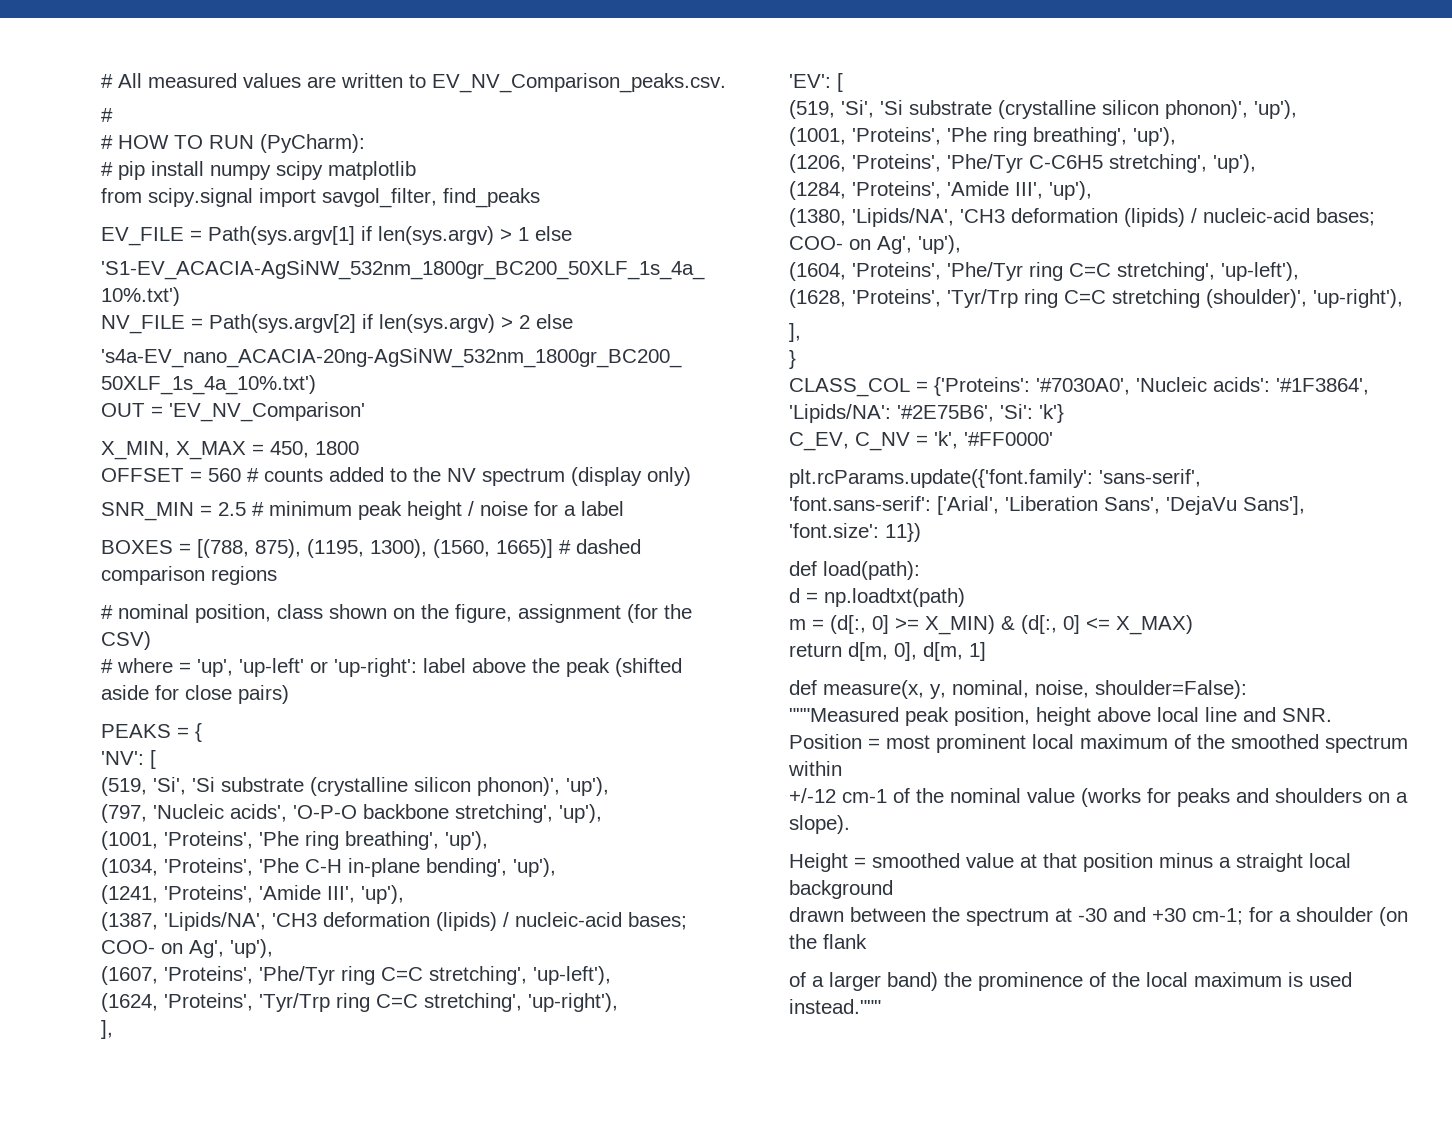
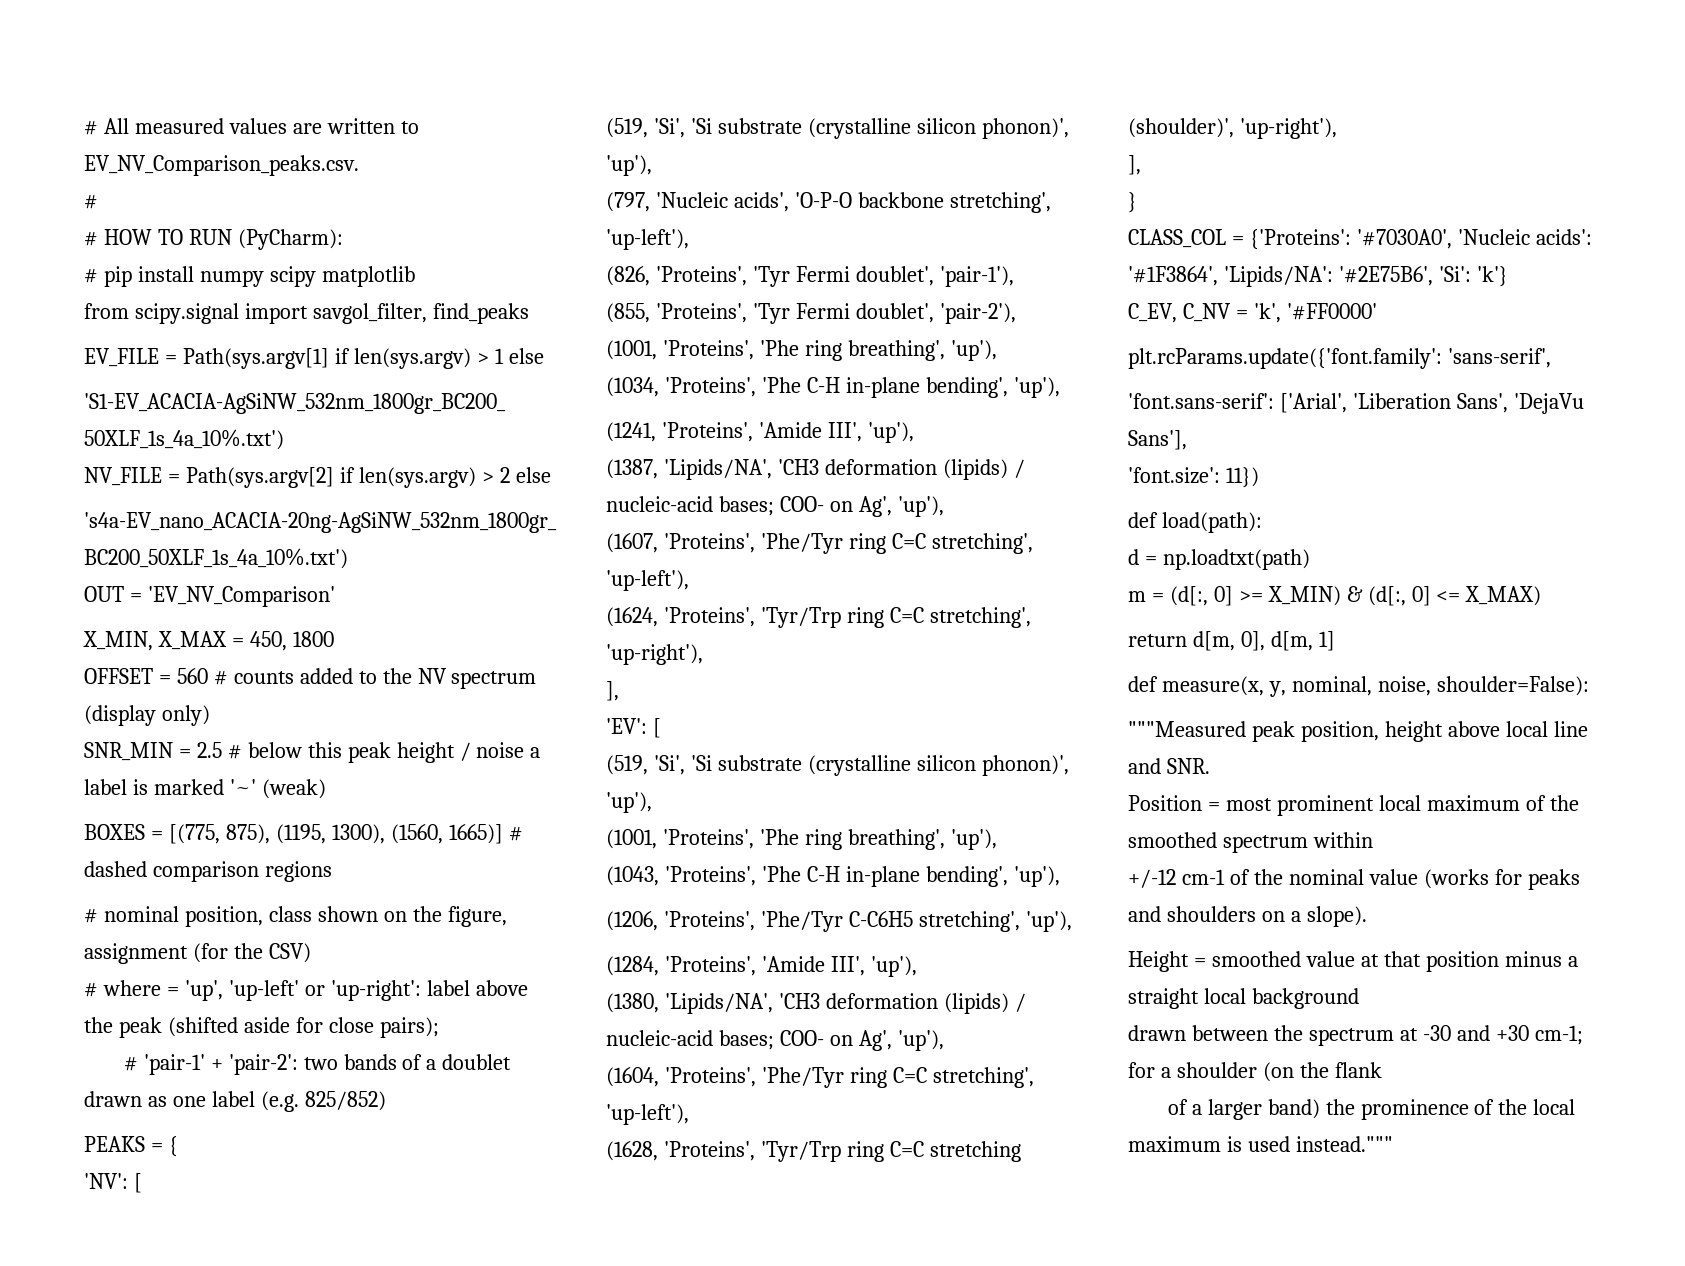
[269,501,352,516] minimum -> [247,742,342,758] below this
[534,501,558,516] for -> (525, 750) none
(624, 508) none -> [132,779,326,799] is marked '~' (weak)
[197,539,249,558] [(788, -> [168,824,220,844] [(775,
[238,685,289,704] pairs) -> [379,1017,439,1038] [123,1054,512,1075] [84,1091,386,1112] pairs); // # 'pair-1' + 'pair-2': two bands of a doublet drawn as one label (e.g. 825/852)
[559,804,602,823] 'up'), -> [606,229,689,250] [606,266,1014,287] [606,303,1016,324] 'up-left'), // (826, 'Proteins', 'Tyr Fermi doublet', 'pair-1'), // (855, 'Proteins', 'Tyr Fermi doublet', 'pair-2'),
(1176, 136) none -> [606,866,1060,887] // (1043, 'Proteins', 'Phe C-H in-plane bending', 'up'),

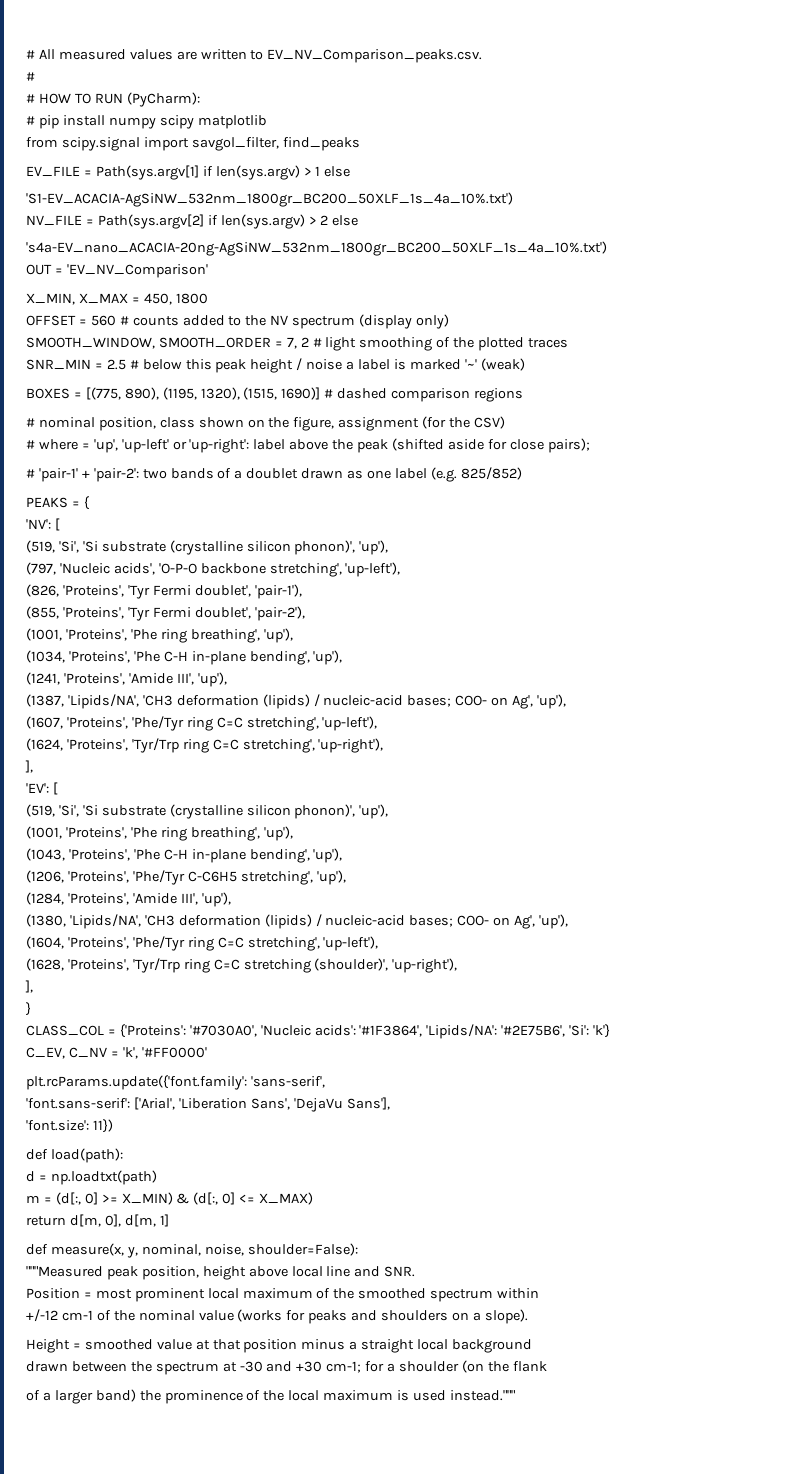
(210, 715) none -> [26,337,569,351] // SMOOTH_WINDOW, SMOOTH_ORDER = 7, 2 # light smoothing of the plotted traces
[225,824,503,844] 875), (1195, 1300), (1560, 1665)] -> [124,387,321,400] 890), (1195, 1320), (1515, 1690)]

